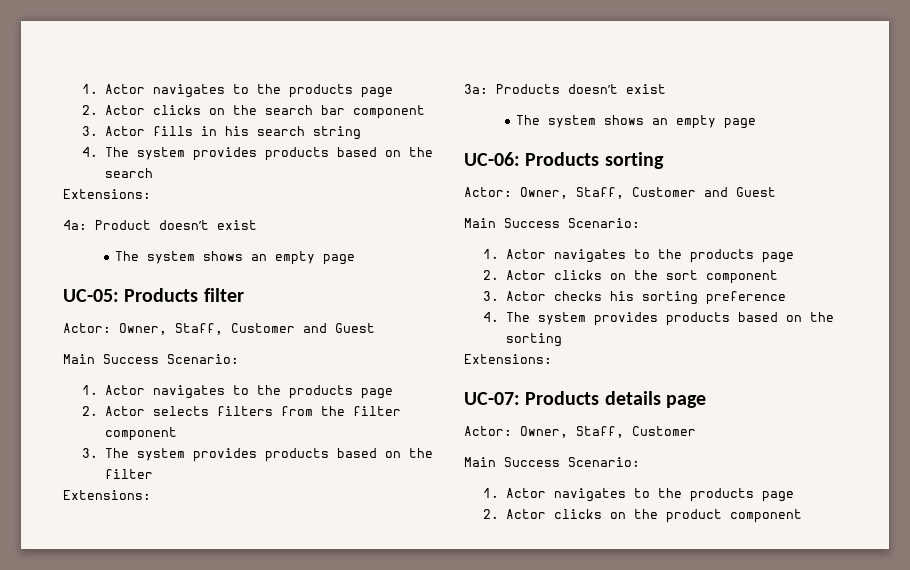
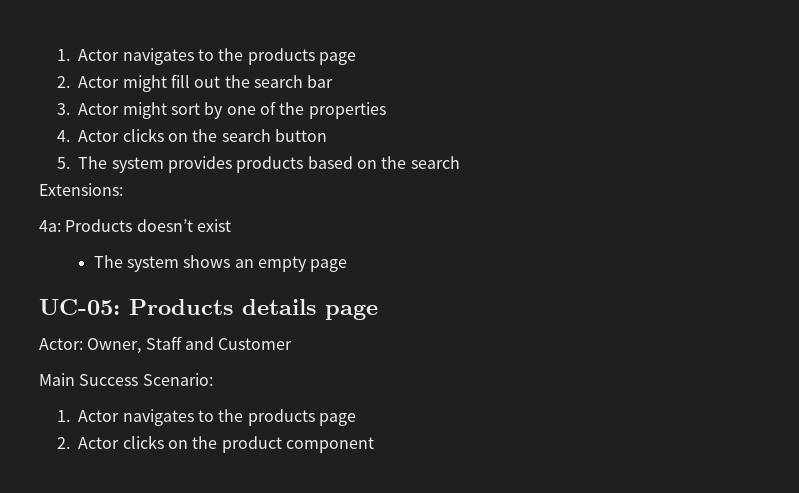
[82,84,393,98] [82,105,425,119] [82,126,361,140] [82,147,99,157] 1. Actor navigates to the products page // 2. Actor clicks on the search bar component // 3. Actor fills in his search string // 4. -> [57,48,357,65] [57,74,334,92] [57,101,386,119] [57,128,328,142] [57,157,71,169] 1. Actor navigates to the products page // 2. Actor might fill out the search bar // 3. Actor might sort by one of the properties // 4. Actor clicks on the search button // 5.
[95,220,151,230] Product -> [65,219,133,232] Products
[203,288,244,302] [63,323,375,335] [63,354,239,364] [82,385,393,399] [82,406,401,416] [104,427,177,441] [82,448,433,462] [104,469,153,479] [63,490,151,500] [464,84,666,94] [516,115,757,129] [464,152,664,169] [464,187,776,199] [464,218,640,228] [483,249,794,263] [483,270,778,284] [483,291,786,305] [483,312,834,326] [505,333,562,347] [464,354,552,364] [464,391,600,405] filter // Actor: Owner, Staff, Customer and Guest // Main Success Scenario: // 1. Actor navigates to the products page // 2. Actor selects filters from the filter component // 3. The system provides products based on the filter // Extensions: // 3a: Products doesn’t exist // The system shows an empty page // UC-06: Products sorting // Actor: Owner, Staff, Customer and Guest // Main Success Scenario: // 1. Actor navigates to the products page // 2. Actor clicks on the sort component // 3. Actor checks his sorting preference // 4. The system provides products based on the sorting // Extensions: // UC-07: Products -> (233, 307) none
[576,426,624,438] Staff, -> [145,336,214,350] Staff and

